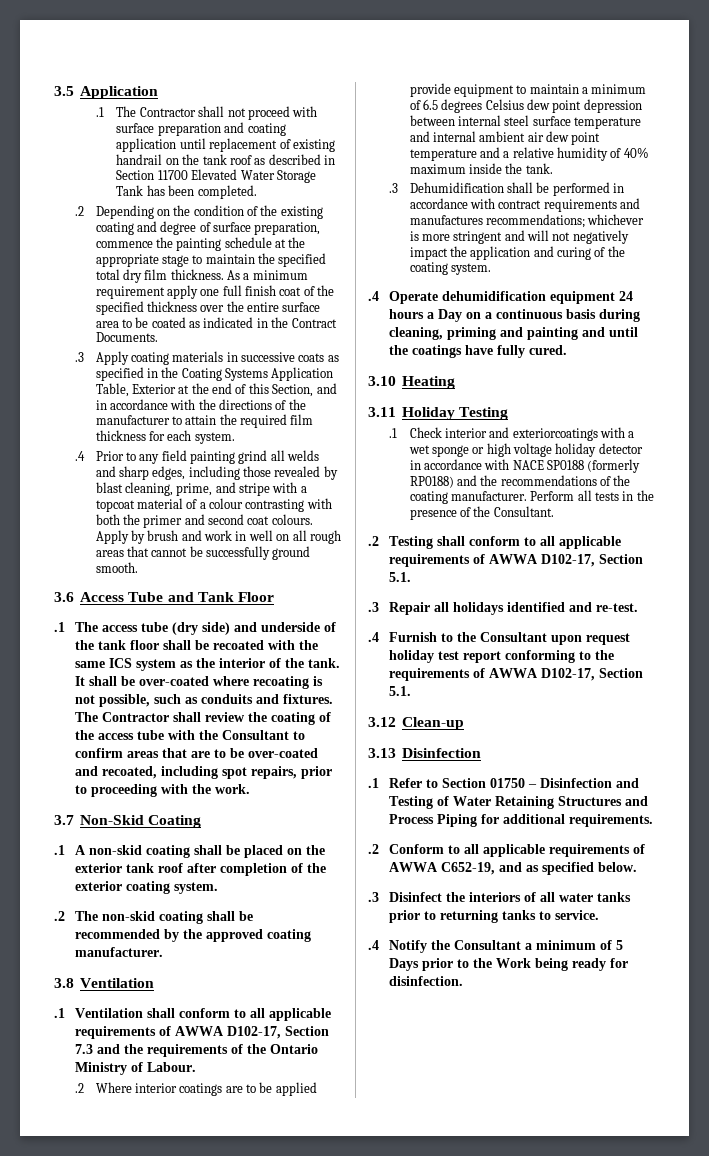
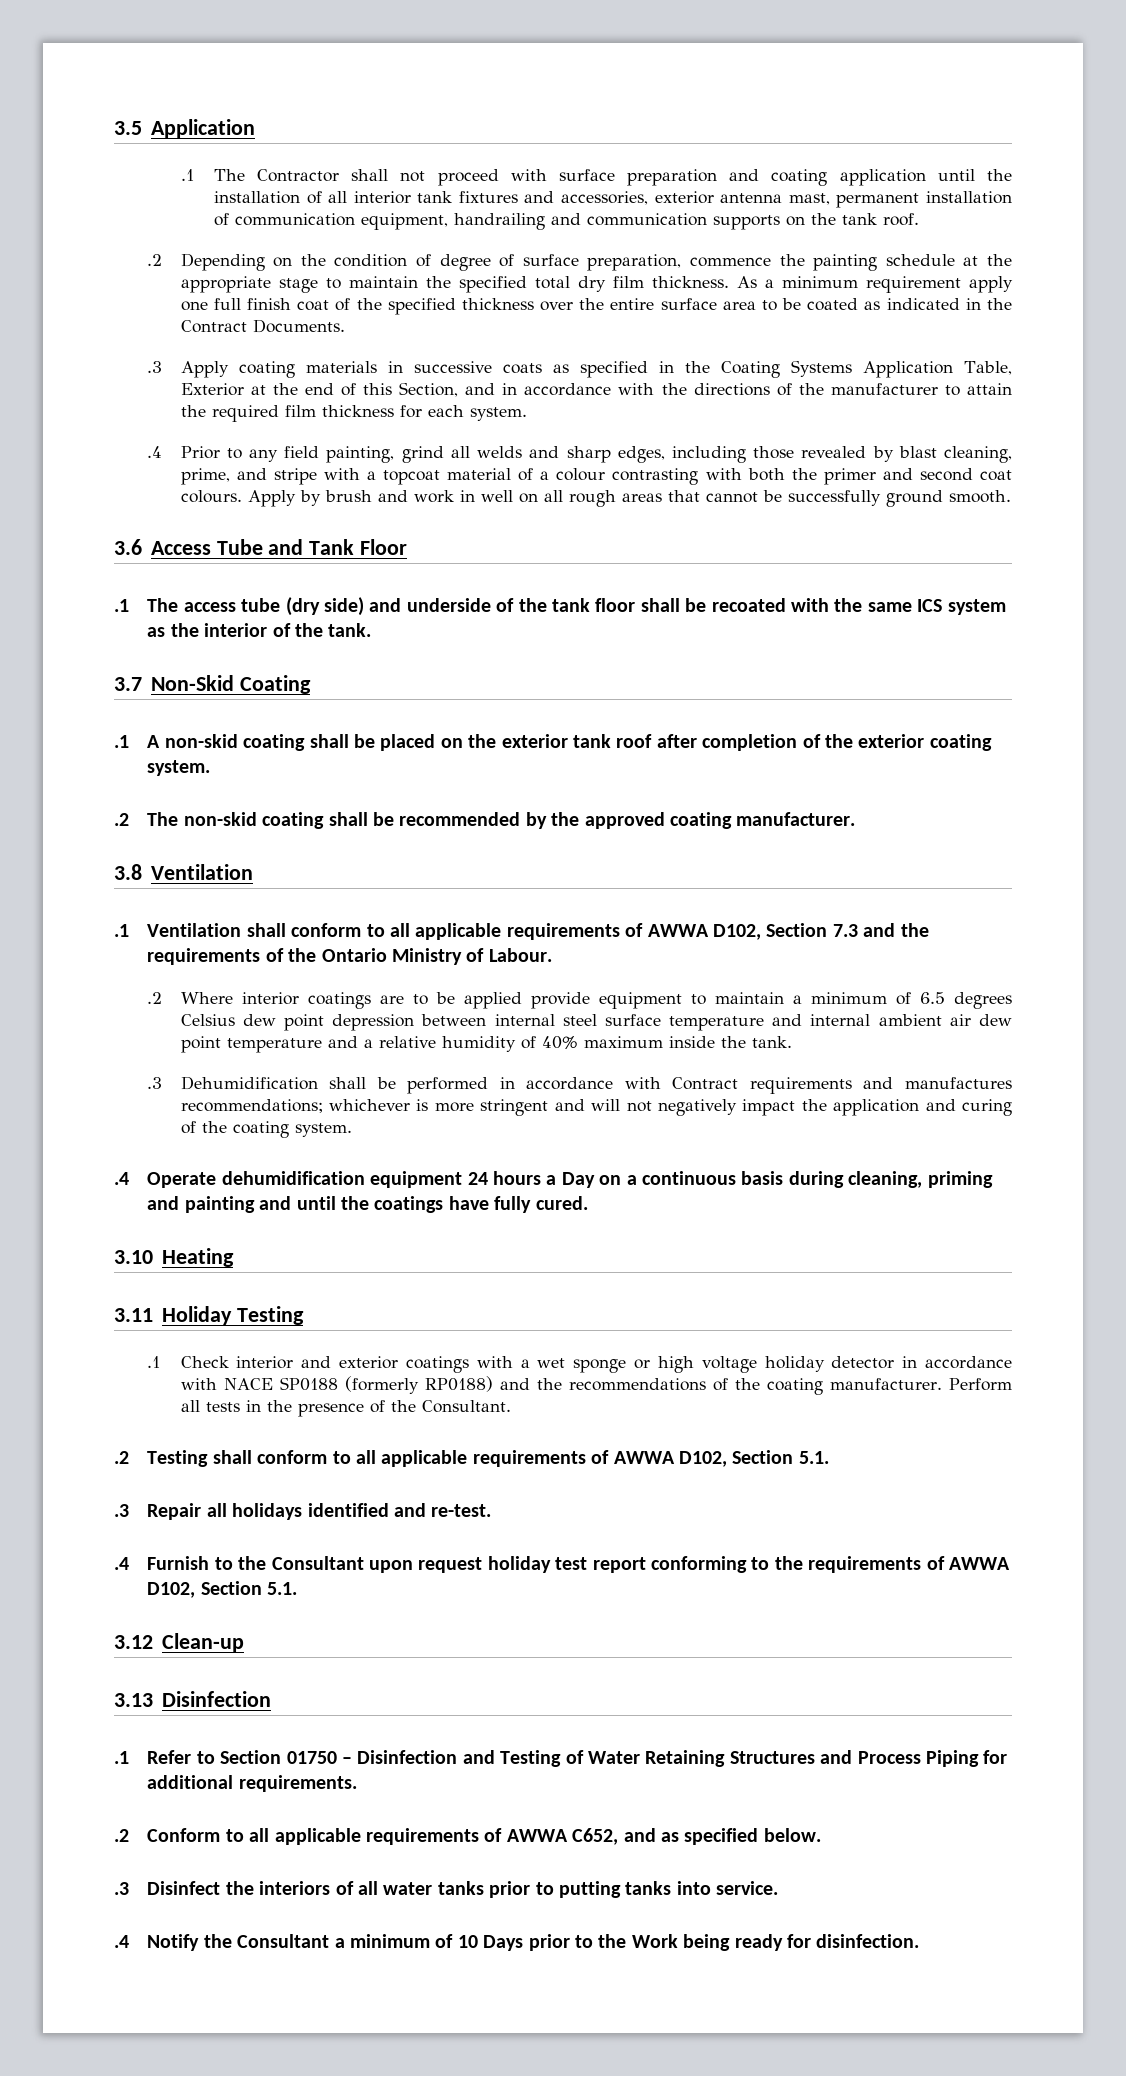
[209,138,335,152] [116,154,336,165] [116,169,316,183] [116,185,257,199] replacement of existing handrail on the tank roof as described in Section 11700 Elevated Water Storage Tank has been completed. -> [986,169,1012,181] [213,191,1013,208] [213,213,919,230] the installation of all interior tank fixtures and accessories, exterior antenna mast, permanent installation of communication equipment, handrailing and communication supports on the tank roof.
[260,205,323,219] [95,221,157,235] the existing coating and -> (432, 260) none
[190,451,236,464] painting -> [326,446,395,463] painting,
[74,676,323,689] [74,694,333,707] [74,712,331,725] [74,730,305,740] [74,748,318,758] [74,766,332,779] [74,784,250,797] It shall be over-coated where recoating is not possible, such as conduits and fixtures. The Contractor shall review the coating of the access tube with the Consultant to confirm areas that are to be over-coated and recoated, including spot repairs, prior to proceeding with the work. -> (372, 630) none
[226,1026,281,1039] D102-17, -> [712,924,761,940] D102,
[498,200,542,209] contract -> [672,1077,739,1090] Contract
[512,428,598,441] exteriorcoatings -> [339,1356,469,1373] exterior coatings
[540,554,595,567] D102-17, -> [678,1451,727,1467] D102,
[540,668,595,681] D102-17, -> [147,1582,196,1598] D102,
[440,862,495,875] C652-19, -> [572,1828,619,1845] C652,
[439,910,551,923] returning tanks to -> [558,1881,711,1898] putting tanks into
[615,940,623,950] 5 -> [457,1935,478,1948] 10

